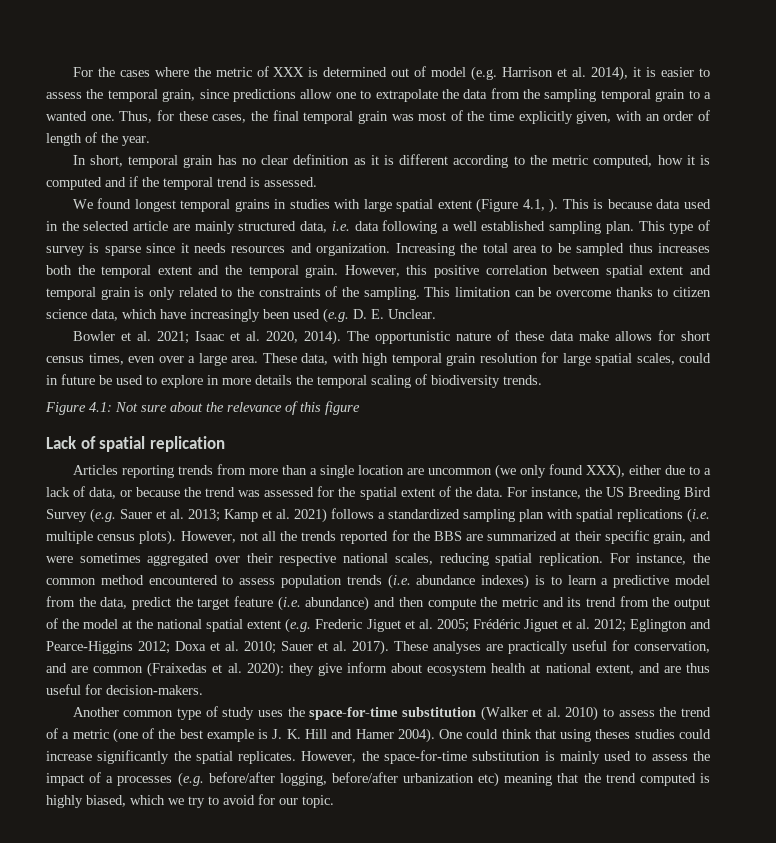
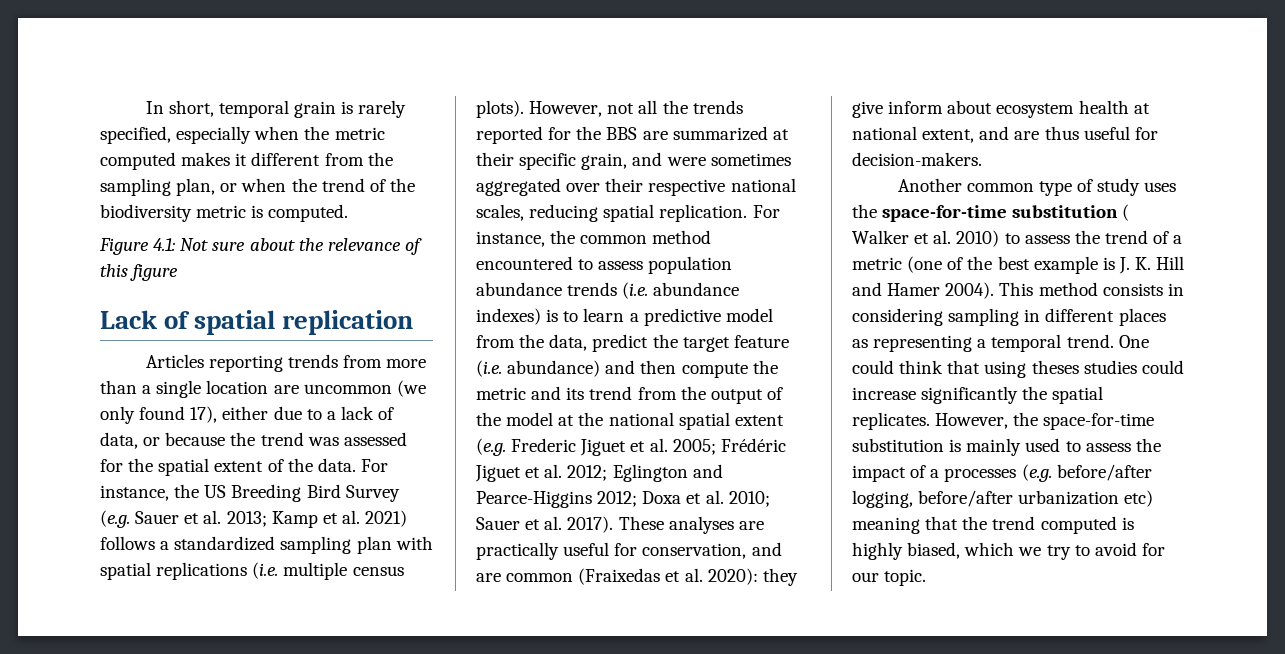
[72,66,710,81] [46,88,712,102] [46,110,710,124] [46,132,150,146] [72,154,710,168] [46,176,317,190] [72,198,711,213] [46,220,710,234] [46,243,711,256] [46,265,712,278] [46,286,711,300] [46,308,436,323] [72,330,710,345] [46,352,711,366] [46,374,542,388] For the cases where the metric of XXX is determined out of model (e.g. Harrison et al. 2014), it is easier to assess the temporal grain, since predictions allow one to extrapolate the data from the sampling temporal grain to a wanted one. Thus, for these cases, the final temporal grain was most of the time explicitly given, with an order of length of the year. // In short, temporal grain has no clear definition as it is different according to the metric computed, how it is computed and if the temporal trend is assessed. // We found longest temporal grains in studies with large spatial extent (Figure 4.1, ). This is because data used in the selected article are mainly structured data, i.e. data following a well established sampling plan. This type of survey is sparse since it needs resources and organization. Increasing the total area to be sampled thus increases both the temporal extent and the temporal grain. However, this positive correlation between spatial extent and temporal grain is only related to the constraints of the sampling. This limitation can be overcome thanks to citizen science data, which have increasingly been used (e.g. D. E. Unclear. // Bowler et al. 2021; Isaac et al. 2020, 2014). The opportunistic nature of these data make allows for short census times, even over a large area. These data, with high temporal grain resolution for large spatial scales, could in future be used to explore in more details the temporal scaling of biodiversity trends. -> [145,100,407,118] [100,126,385,144] [100,152,393,170] [100,178,415,196] [100,204,349,222] In short, temporal grain is rarely specified, especially when the metric computed makes it different from the sampling plan, or when the trend of the biodiversity metric is computed.
[585,464,625,479] XXX), -> [190,406,218,423] 17),
(342, 581) none -> [476,282,562,296] abundance
[480,706,528,721] (Walker -> [1122,204,1130,221] [852,230,909,244] ( Walker
(435, 735) none -> [999,282,1184,296] [852,308,1166,326] [852,334,1114,352] This method consists in considering sampling in different places as representing a temporal trend.

